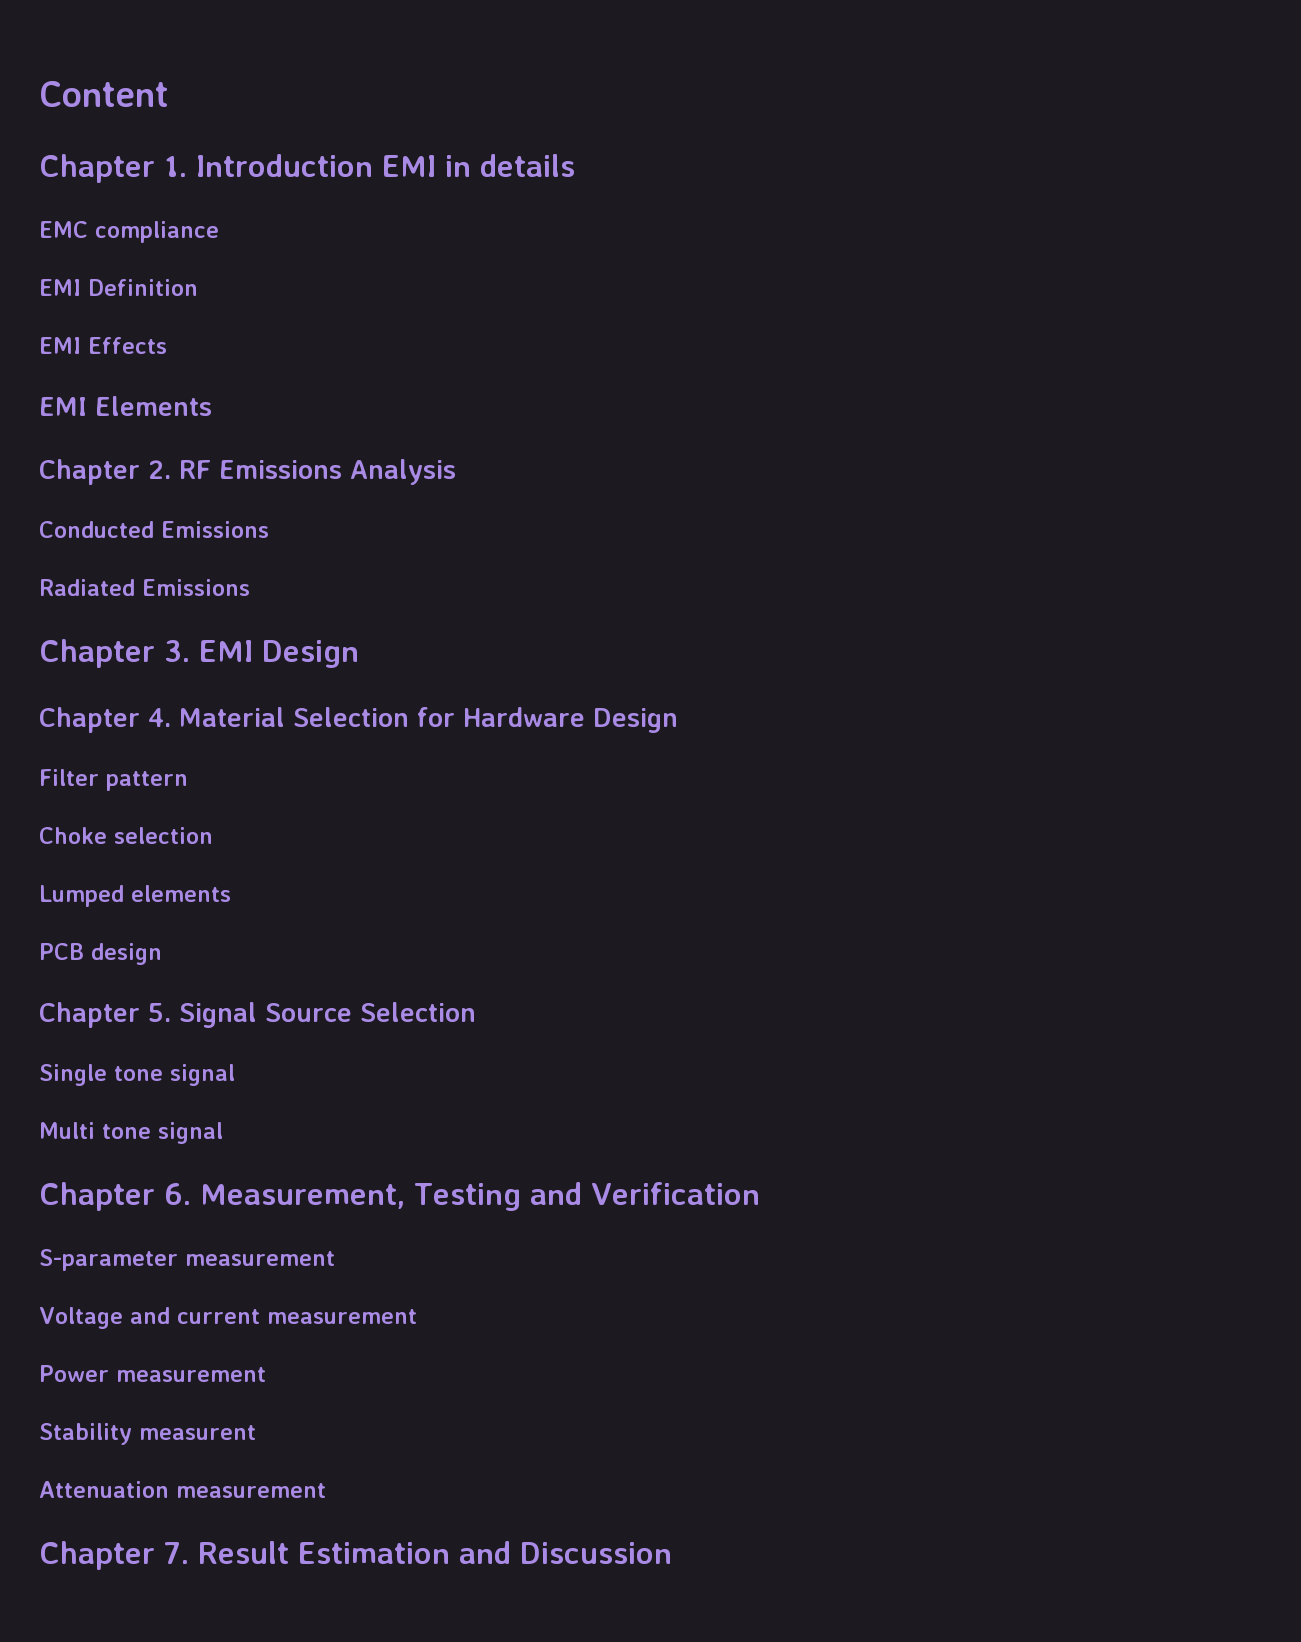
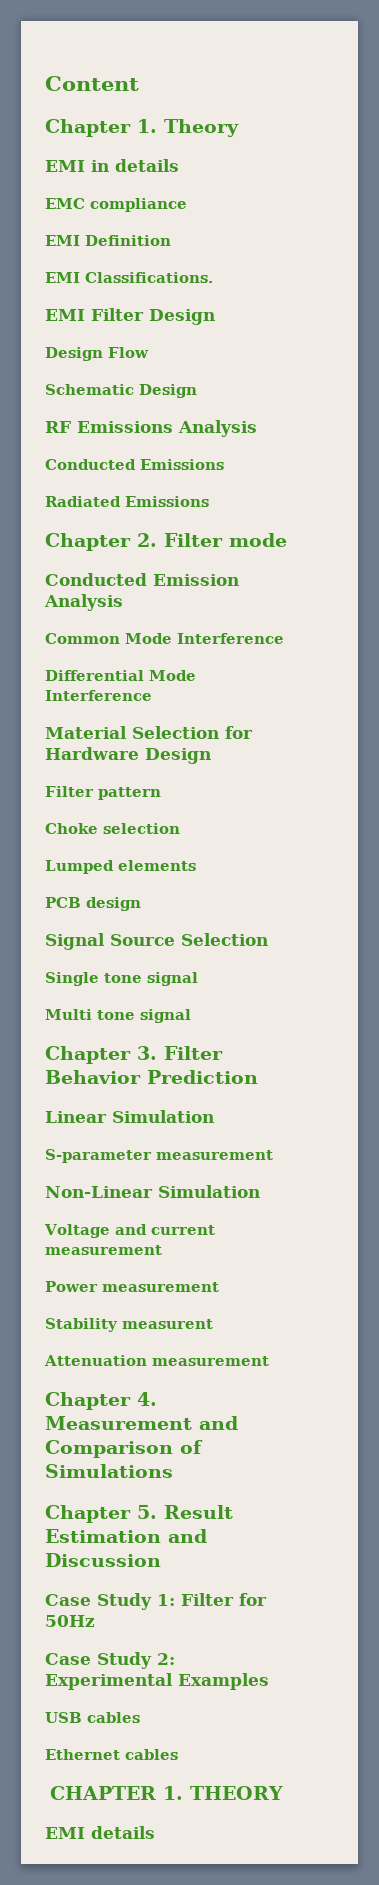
[196,154,373,177] Introduction -> [164,119,239,137] Theory //
[88,337,167,354] [39,396,212,416] [39,459,171,485] Effects // EMI Elements // Chapter 2. -> [85,272,213,283] [45,308,215,325] [45,347,149,361] [45,384,197,398] Classifications. // EMI Filter Design // Design Flow // Schematic Design //
[164,640,359,668] [39,707,171,733] 3. EMI Design // Chapter 4. -> [137,533,287,547] [45,573,239,586] [44,594,123,611] [45,633,284,644] [45,670,196,681] [45,690,152,701] 2. Filter mode // Conducted Emission Analysis // Common Mode Interference // Differential Mode Interference //
[39,1002,171,1028] Chapter 5. -> (141, 904) none
[164,1182,760,1211] 6. Measurement, Testing and Verification -> [137,1046,223,1060] [45,1070,258,1084] [45,1110,214,1123] 3. Filter Behavior Prediction // Linear Simulation
(335, 1258) none -> [45,1185,260,1198] // Non-Linear Simulation
[164,1541,672,1564] 7. Result Estimation and Discussion -> [137,1392,157,1406] [45,1416,238,1430] [45,1440,203,1458] [45,1464,173,1478] [45,1505,233,1523] [45,1529,207,1543] [45,1553,161,1567] [45,1593,267,1610] [45,1615,95,1627] [45,1652,175,1669] [45,1673,269,1690] [45,1712,140,1723] [45,1749,178,1760] [49,1786,283,1800] [45,1826,155,1839] 4. Measurement and Comparison of Simulations // Chapter 5. Result Estimation and Discussion // Case Study 1: Filter for 50Hz // Case Study 2: Experimental Examples // USB cables // Ethernet cables // CHAPTER 1. THEORY // EMI details

